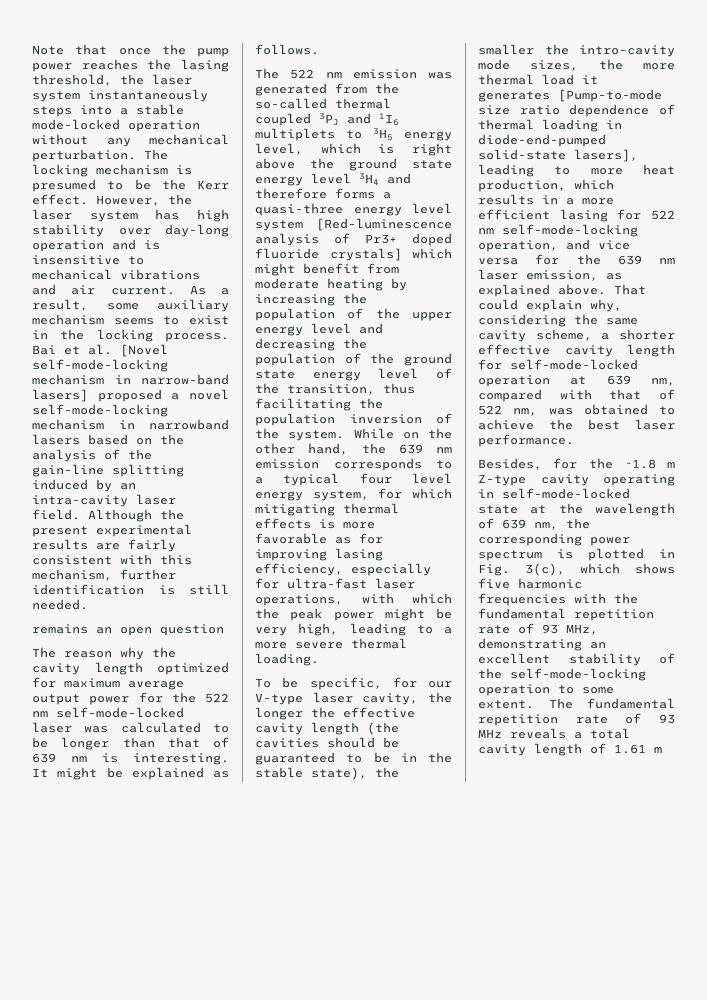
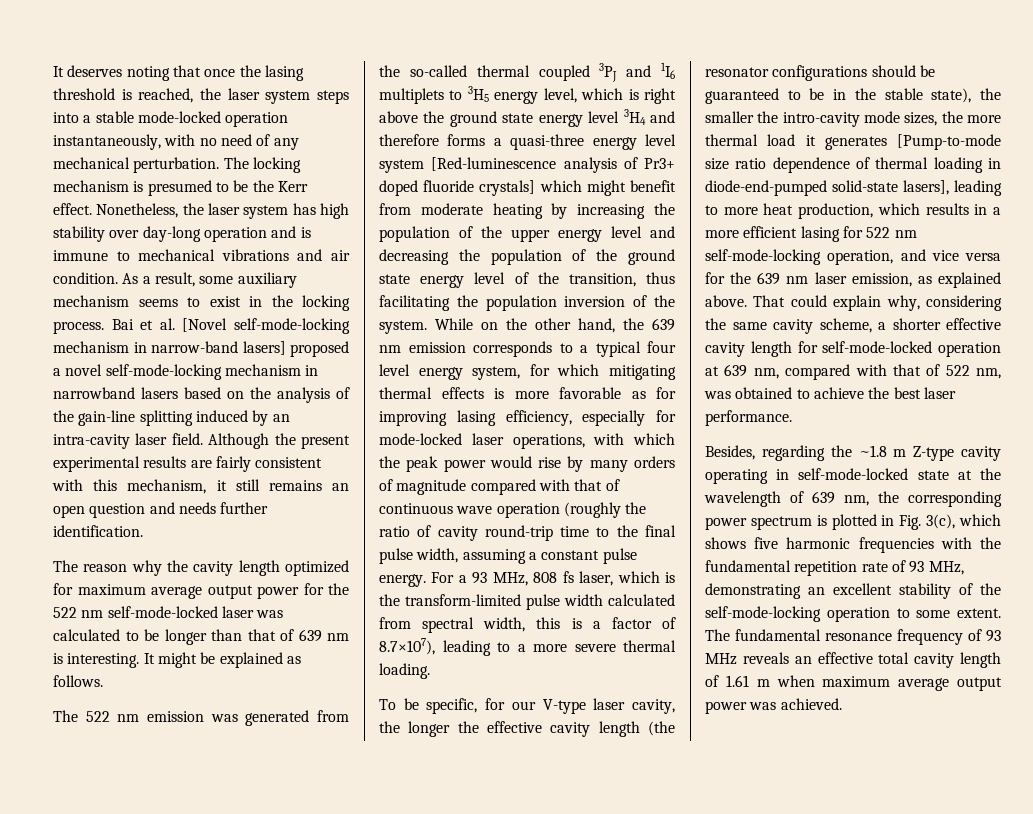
[32,44,229,57] [32,59,229,72] [32,74,192,86] [32,89,208,102] Note that once the pump power reaches the lasing threshold, the laser system instantaneously -> [53,65,304,81] [53,88,311,104] It deserves noting that once the lasing threshold is reached, the laser system
[32,134,88,145] without -> [53,134,271,150] instantaneously, with no need of
[96,195,160,206] However, -> [96,203,179,218] Nonetheless,
[32,255,120,265] insensitive -> [53,250,108,261] immune
[110,286,175,295] current. -> [53,272,118,284] condition.
[120,569,176,580] [32,584,229,595] [32,599,88,610] further identification is still needed. // -> [216,479,260,491] it still
(224, 630) none -> [149,502,269,514] [53,525,143,537] and needs further identification.
[287,578,367,589] ultra-fast -> [379,433,462,445] mode-locked
[384,608,452,621] [255,623,339,636] might be very high, -> [489,456,675,472] [379,479,620,495] [379,502,647,518] [379,525,676,541] [379,548,637,564] [379,571,675,587] [379,594,675,610] [379,617,676,633] [379,638,435,655] would rise by many orders of magnitude compared with that of continuous wave operation (roughly the ratio of cavity round-trip time to the final pulse width, assuming a constant pulse energy. For a 93 MHz, 808 fs laser, which is the transform-limited pulse width calculated from spectral width, this is a factor of 8.7×107),
[255,738,319,748] cavities -> [705,65,868,81] resonator configurations
[553,458,578,469] for -> [761,445,825,461] regarding
[478,714,608,726] repetition rate -> [825,629,963,645] resonance frequency
[574,732,582,739] a -> [794,652,873,664] an effective
(662, 750) none -> [776,675,1002,691] [705,698,842,714] when maximum average output power was achieved.

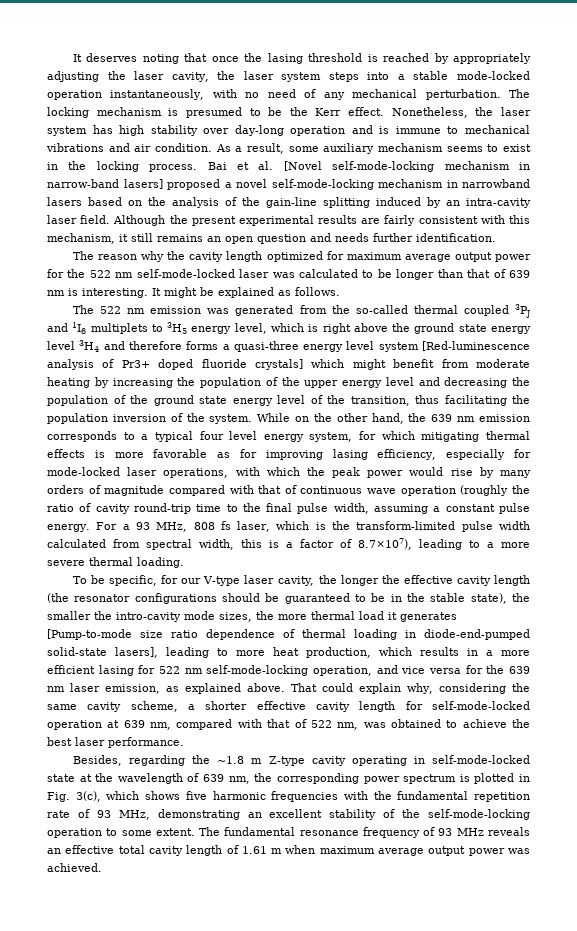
[138,88,194,103] reached, -> [383,53,531,64] [47,71,209,82] reached by appropriately adjusting the laser cavity,

